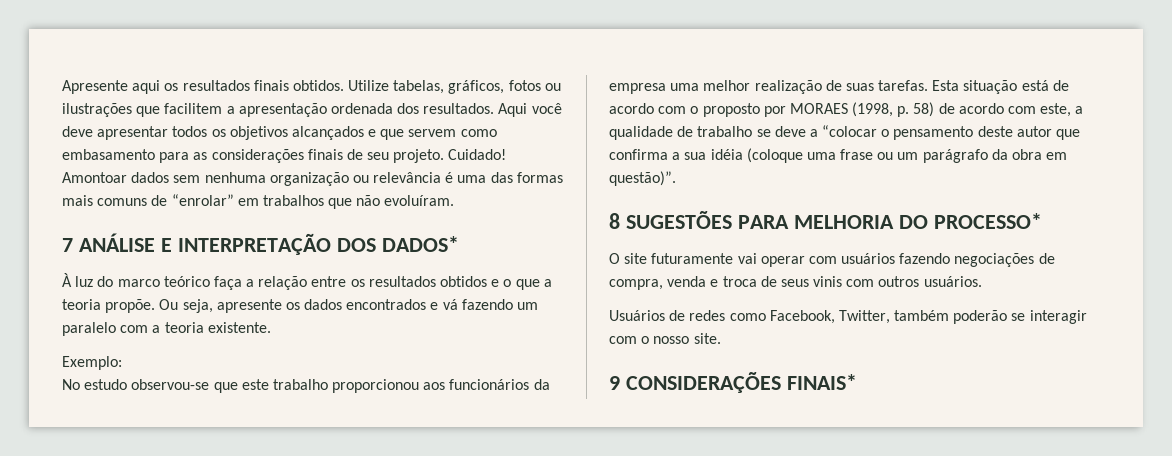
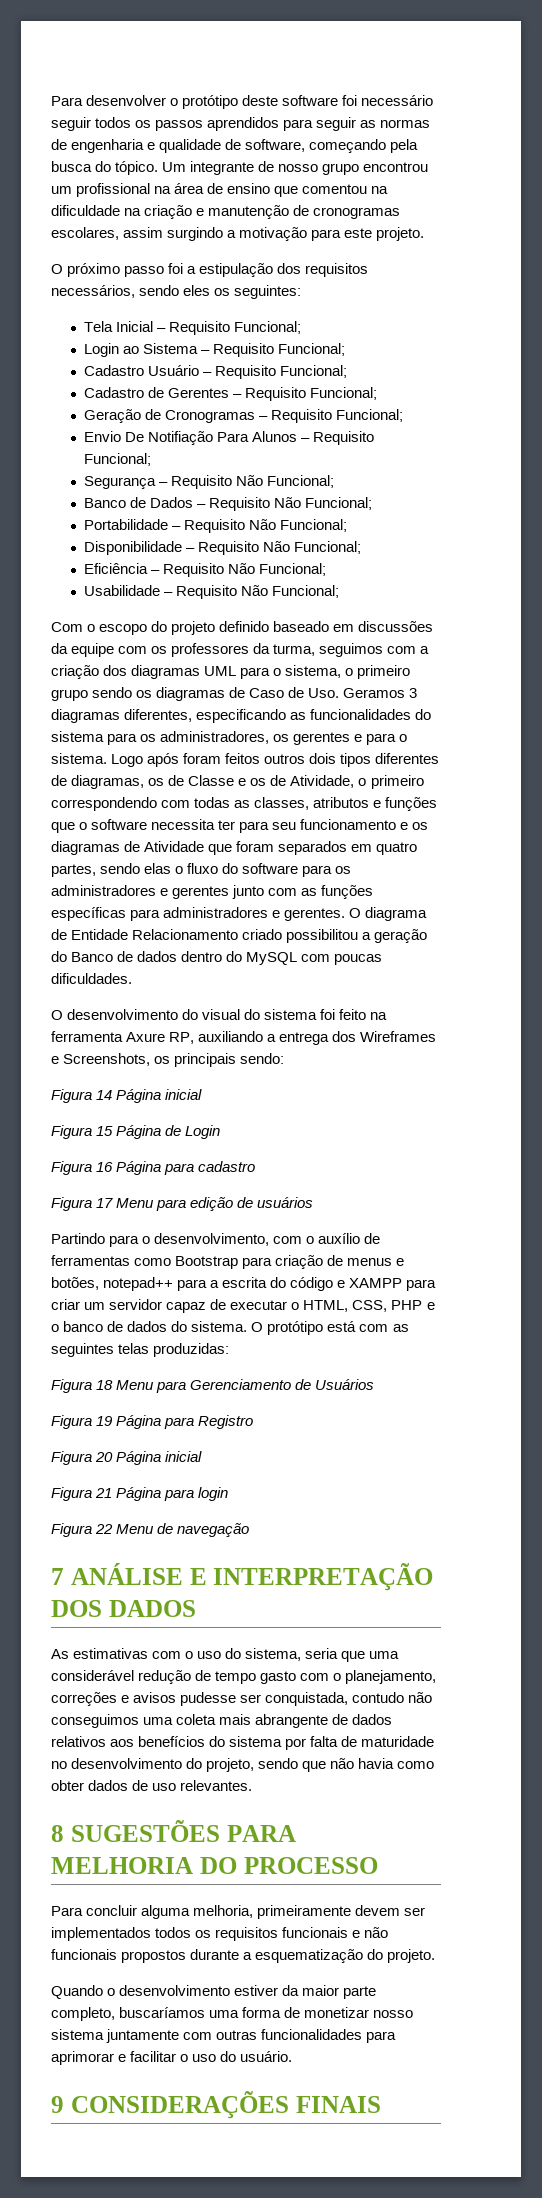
[62,80,561,94] [62,103,562,117] [62,126,497,140] [62,149,507,163] [62,172,563,186] [62,194,455,209] Apresente aqui os resultados finais obtidos. Utilize tabelas, gráficos, fotos ou ilustrações que facilitem a apresentação ordenada dos resultados. Aqui você deve apresentar todos os objetivos alcançados e que servem como embasamento para as considerações finais de seu projeto. Cuidado! Amontoar dados sem nenhuma organização ou relevância é uma das formas mais comuns de “enrolar” em trabalhos que não evoluíram. -> [51,95,434,109] [51,117,431,131] [51,139,419,153] [51,161,429,175] [51,183,389,197] [51,205,401,219] [51,227,425,241] [51,263,369,277] [51,285,302,299] [84,321,302,335] [84,343,346,357] [84,365,348,379] [84,387,378,401] [84,409,404,423] [84,431,375,445] [84,453,152,466] [84,475,335,489] [84,497,373,511] [84,519,348,533] [84,541,362,555] [84,563,327,577] [84,585,340,599] [51,621,434,635] [51,643,430,657] [51,665,411,679] [51,687,418,701] [51,709,432,723] [51,731,408,745] [51,753,440,767] [51,775,424,789] [51,797,438,811] [51,819,429,833] [51,841,418,855] [51,863,352,877] [51,885,374,899] [51,907,428,921] [51,929,428,943] [51,951,383,965] [51,973,132,984] [51,1009,388,1020] [51,1031,437,1045] [51,1053,285,1067] [51,1089,203,1103] [51,1125,221,1139] [51,1161,256,1175] [51,1197,314,1211] [51,1233,381,1247] [51,1255,405,1269] [51,1277,437,1291] [51,1299,435,1313] [51,1321,409,1335] [51,1343,230,1357] [51,1379,375,1393] [51,1415,254,1429] [51,1451,203,1465] [51,1487,229,1501] [51,1523,250,1537] Para desenvolver o protótipo deste software foi necessário seguir todos os passos aprendidos para seguir as normas de engenharia e qualidade de software, começando pela busca do tópico. Um integrante de nosso grupo encontrou um profissional na área de ensino que comentou na dificuldade na criação e manutenção de cronogramas escolares, assim surgindo a motivação para este projeto. // O próximo passo foi a estipulação dos requisitos necessários, sendo eles os seguintes: // Tela Inicial – Requisito Funcional; // Login ao Sistema – Requisito Funcional; // Cadastro Usuário – Requisito Funcional; // Cadastro de Gerentes – Requisito Funcional; // Geração de Cronogramas – Requisito Funcional; // Envio De Notifiação Para Alunos – Requisito Funcional; // Segurança – Requisito Não Funcional; // Banco de Dados – Requisito Não Funcional; // Portabilidade – Requisito Não Funcional; // Disponibilidade – Requisito Não Funcional; // Eficiência – Requisito Não Funcional; // Usabilidade – Requisito Não Funcional; // Com o escopo do projeto definido baseado em discussões da equipe com os professores da turma, seguimos com a criação dos diagramas UML para o sistema, o primeiro grupo sendo os diagramas de Caso de Uso. Geramos 3 diagramas diferentes, especificando as funcionalidades do sistema para os administradores, os gerentes e para o sistema. Logo após foram feitos outros dois tipos diferentes de diagramas, os de Classe e os de Atividade, o primeiro correspondendo com todas as classes, atributos e funções que o software necessita ter para seu funcionamento e os diagramas de Atividade que foram separados em quatro partes, sendo elas o fluxo do software para os administradores e gerentes junto com as funções específicas para administradores e gerentes. O diagrama de Entidade Relacionamento criado possibilitou a geração do Banco de dados dentro do MySQL com poucas dificuldades. // O desenvolvimento do visual do sistema foi feito na ferramenta Axure RP, auxiliando a entrega dos Wireframes e Screenshots, os principais sendo: // Figura 14 Página inicial // Figura 15 Página de Login // Figura 16 Página para cadastro // Figura 17 Menu para edição de usuários // Partindo para o desenvolvimento, com o auxílio de ferramentas como Bootstrap para criação de menus e botões, notepad++ para a escrita do código e XAMPP para criar um servidor capaz de executar o HTML, CSS, PHP e o banco de dados do sistema. O protótipo está com as seguintes telas produzidas: // Figura 18 Menu para Gerenciamento de Usuários // Figura 19 Página para Registro // Figura 20 Página inicial // Figura 21 Página para login // Figura 22 Menu de navegação
[381,236,459,252] [62,273,552,290] [62,299,539,313] [62,322,271,336] [62,356,122,370] [62,379,550,393] [609,80,1069,94] [609,102,1084,117] [609,125,1081,140] [609,148,1068,163] [609,171,676,186] DADOS* // À luz do marco teórico faça a relação entre os resultados obtidos e o que a teoria propõe. Ou seja, apresente os dados encontrados e vá fazendo um paralelo com a teoria existente. // Exemplo: // No estudo observou-se que este trabalho proporcionou aos funcionários da empresa uma melhor realização de suas tarefas. Esta situação está de acordo com o proposto por MORAES (1998, p. 58) de acordo com este, a qualidade de trabalho se deve a “colocar o pensamento deste autor que confirma a sua idéia (coloque uma frase ou um parágrafo da obra em questão)”. -> [108,1600,196,1617] [51,1648,400,1662] [51,1670,437,1684] [51,1692,433,1706] [51,1714,393,1728] [51,1736,435,1750] [51,1758,435,1772] [51,1780,253,1791] DADOS // As estimativas com o uso do sistema, seria que uma considerável redução de tempo gasto com o planejamento, correções e avisos pudesse ser conquistada, contudo não conseguimos uma coleta mais abrangente de dados relativos aos benefícios do sistema por falta de maturidade no desenvolvimento do projeto, sendo que não havia como obter dados de uso relevantes.
[933,213,1042,229] [609,253,1055,267] [609,276,982,290] [609,310,1087,324] [609,333,721,344] PROCESSO* // O site futuramente vai operar com usuários fazendo negociações de compra, venda e troca de seus vinis com outros usuários. // Usuários de redes como Facebook, Twitter, também poderão se interagir com o nosso site. -> [243,1857,378,1874] [51,1905,426,1919] [51,1927,389,1941] [51,1949,436,1963] [51,1985,377,1999] [51,2007,414,2021] [51,2029,397,2043] [51,2051,293,2065] PROCESSO // Para concluir alguma melhoria, primeiramente devem ser implementados todos os requisitos funcionais e não funcionais propostos durante a esquematização do projeto. // Quando o desenvolvimento estiver da maior parte completo, buscaríamos uma forma de monetizar nosso sistema juntamente com outras funcionalidades para aprimorar e facilitar o uso do usuário.
[786,374,857,390] FINAIS* -> [295,2096,381,2113] FINAIS

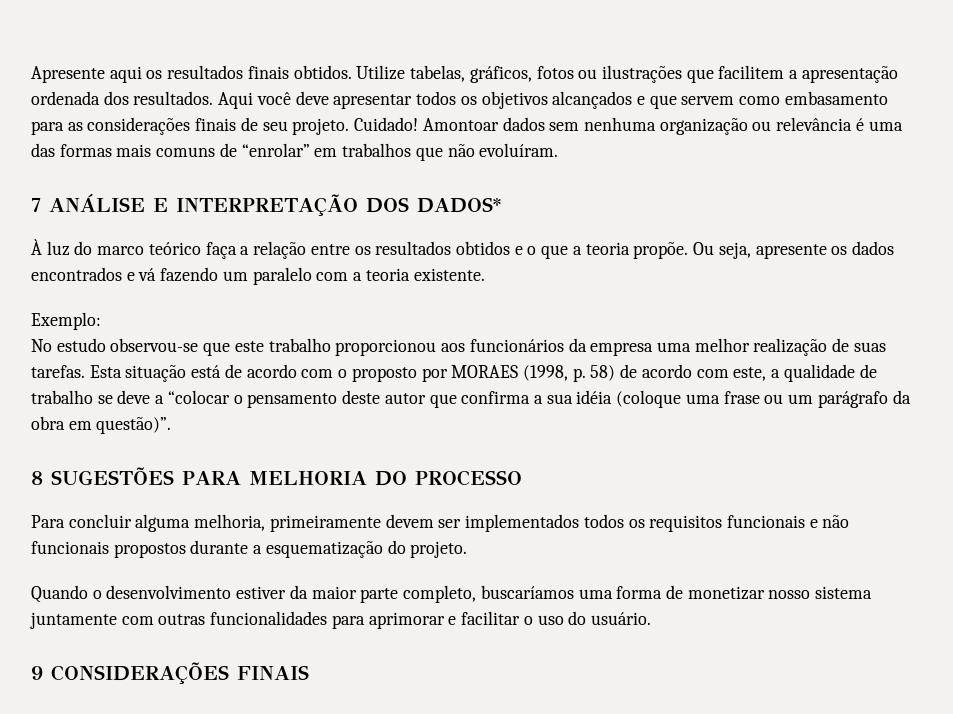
[51,95,434,109] [51,117,431,131] [51,139,419,153] [51,161,429,175] [51,183,389,197] [51,205,401,219] [51,227,425,241] [51,263,369,277] [51,285,302,299] [84,321,302,335] [84,343,346,357] [84,365,348,379] [84,387,378,401] [84,409,404,423] [84,431,375,445] [84,453,152,466] [84,475,335,489] [84,497,373,511] [84,519,348,533] [84,541,362,555] [84,563,327,577] [84,585,340,599] [51,621,434,635] [51,643,430,657] [51,665,411,679] [51,687,418,701] [51,709,432,723] [51,731,408,745] [51,753,440,767] [51,775,424,789] [51,797,438,811] [51,819,429,833] [51,841,418,855] [51,863,352,877] [51,885,374,899] [51,907,428,921] [51,929,428,943] [51,951,383,965] [51,973,132,984] [51,1009,388,1020] [51,1031,437,1045] [51,1053,285,1067] [51,1089,203,1103] [51,1125,221,1139] [51,1161,256,1175] [51,1197,314,1211] [51,1233,381,1247] [51,1255,405,1269] [51,1277,437,1291] [51,1299,435,1313] [51,1321,409,1335] [51,1343,230,1357] [51,1379,375,1393] [51,1415,254,1429] [51,1451,203,1465] [51,1487,229,1501] [51,1523,250,1537] Para desenvolver o protótipo deste software foi necessário seguir todos os passos aprendidos para seguir as normas de engenharia e qualidade de software, começando pela busca do tópico. Um integrante de nosso grupo encontrou um profissional na área de ensino que comentou na dificuldade na criação e manutenção de cronogramas escolares, assim surgindo a motivação para este projeto. // O próximo passo foi a estipulação dos requisitos necessários, sendo eles os seguintes: // Tela Inicial – Requisito Funcional; // Login ao Sistema – Requisito Funcional; // Cadastro Usuário – Requisito Funcional; // Cadastro de Gerentes – Requisito Funcional; // Geração de Cronogramas – Requisito Funcional; // Envio De Notifiação Para Alunos – Requisito Funcional; // Segurança – Requisito Não Funcional; // Banco de Dados – Requisito Não Funcional; // Portabilidade – Requisito Não Funcional; // Disponibilidade – Requisito Não Funcional; // Eficiência – Requisito Não Funcional; // Usabilidade – Requisito Não Funcional; // Com o escopo do projeto definido baseado em discussões da equipe com os professores da turma, seguimos com a criação dos diagramas UML para o sistema, o primeiro grupo sendo os diagramas de Caso de Uso. Geramos 3 diagramas diferentes, especificando as funcionalidades do sistema para os administradores, os gerentes e para o sistema. Logo após foram feitos outros dois tipos diferentes de diagramas, os de Classe e os de Atividade, o primeiro correspondendo com todas as classes, atributos e funções que o software necessita ter para seu funcionamento e os diagramas de Atividade que foram separados em quatro partes, sendo elas o fluxo do software para os administradores e gerentes junto com as funções específicas para administradores e gerentes. O diagrama de Entidade Relacionamento criado possibilitou a geração do Banco de dados dentro do MySQL com poucas dificuldades. // O desenvolvimento do visual do sistema foi feito na ferramenta Axure RP, auxiliando a entrega dos Wireframes e Screenshots, os principais sendo: // Figura 14 Página inicial // Figura 15 Página de Login // Figura 16 Página para cadastro // Figura 17 Menu para edição de usuários // Partindo para o desenvolvimento, com o auxílio de ferramentas como Bootstrap para criação de menus e botões, notepad++ para a escrita do código e XAMPP para criar um servidor capaz de executar o HTML, CSS, PHP e o banco de dados do sistema. O protótipo está com as seguintes telas produzidas: // Figura 18 Menu para Gerenciamento de Usuários // Figura 19 Página para Registro // Figura 20 Página inicial // Figura 21 Página para login // Figura 22 Menu de navegação -> [31,65,898,83] [31,91,888,109] [31,117,903,135] [31,143,559,161] Apresente aqui os resultados finais obtidos. Utilize tabelas, gráficos, fotos ou ilustrações que facilitem a apresentação ordenada dos resultados. Aqui você deve apresentar todos os objetivos alcançados e que servem como embasamento para as considerações finais de seu projeto. Cuidado! Amontoar dados sem nenhuma organização ou relevância é uma das formas mais comuns de “enrolar” em trabalhos que não evoluíram.
[108,1600,196,1617] [51,1648,400,1662] [51,1670,437,1684] [51,1692,433,1706] [51,1714,393,1728] [51,1736,435,1750] [51,1758,435,1772] [51,1780,253,1791] DADOS // As estimativas com o uso do sistema, seria que uma considerável redução de tempo gasto com o planejamento, correções e avisos pudesse ser conquistada, contudo não conseguimos uma coleta mais abrangente de dados relativos aos benefícios do sistema por falta de maturidade no desenvolvimento do projeto, sendo que não havia como obter dados de uso relevantes. -> [416,197,501,213] [31,239,894,259] [31,267,485,285] [31,312,101,330] [31,338,886,356] [31,364,877,382] [31,390,911,408] [31,416,172,434] DADOS* // À luz do marco teórico faça a relação entre os resultados obtidos e o que a teoria propõe. Ou seja, apresente os dados encontrados e vá fazendo um paralelo com a teoria existente. // Exemplo: // No estudo observou-se que este trabalho proporcionou aos funcionários da empresa uma melhor realização de suas tarefas. Esta situação está de acordo com o proposto por MORAES (1998, p. 58) de acordo com este, a qualidade de trabalho se deve a “colocar o pensamento deste autor que confirma a sua idéia (coloque uma frase ou um parágrafo da obra em questão)”.

